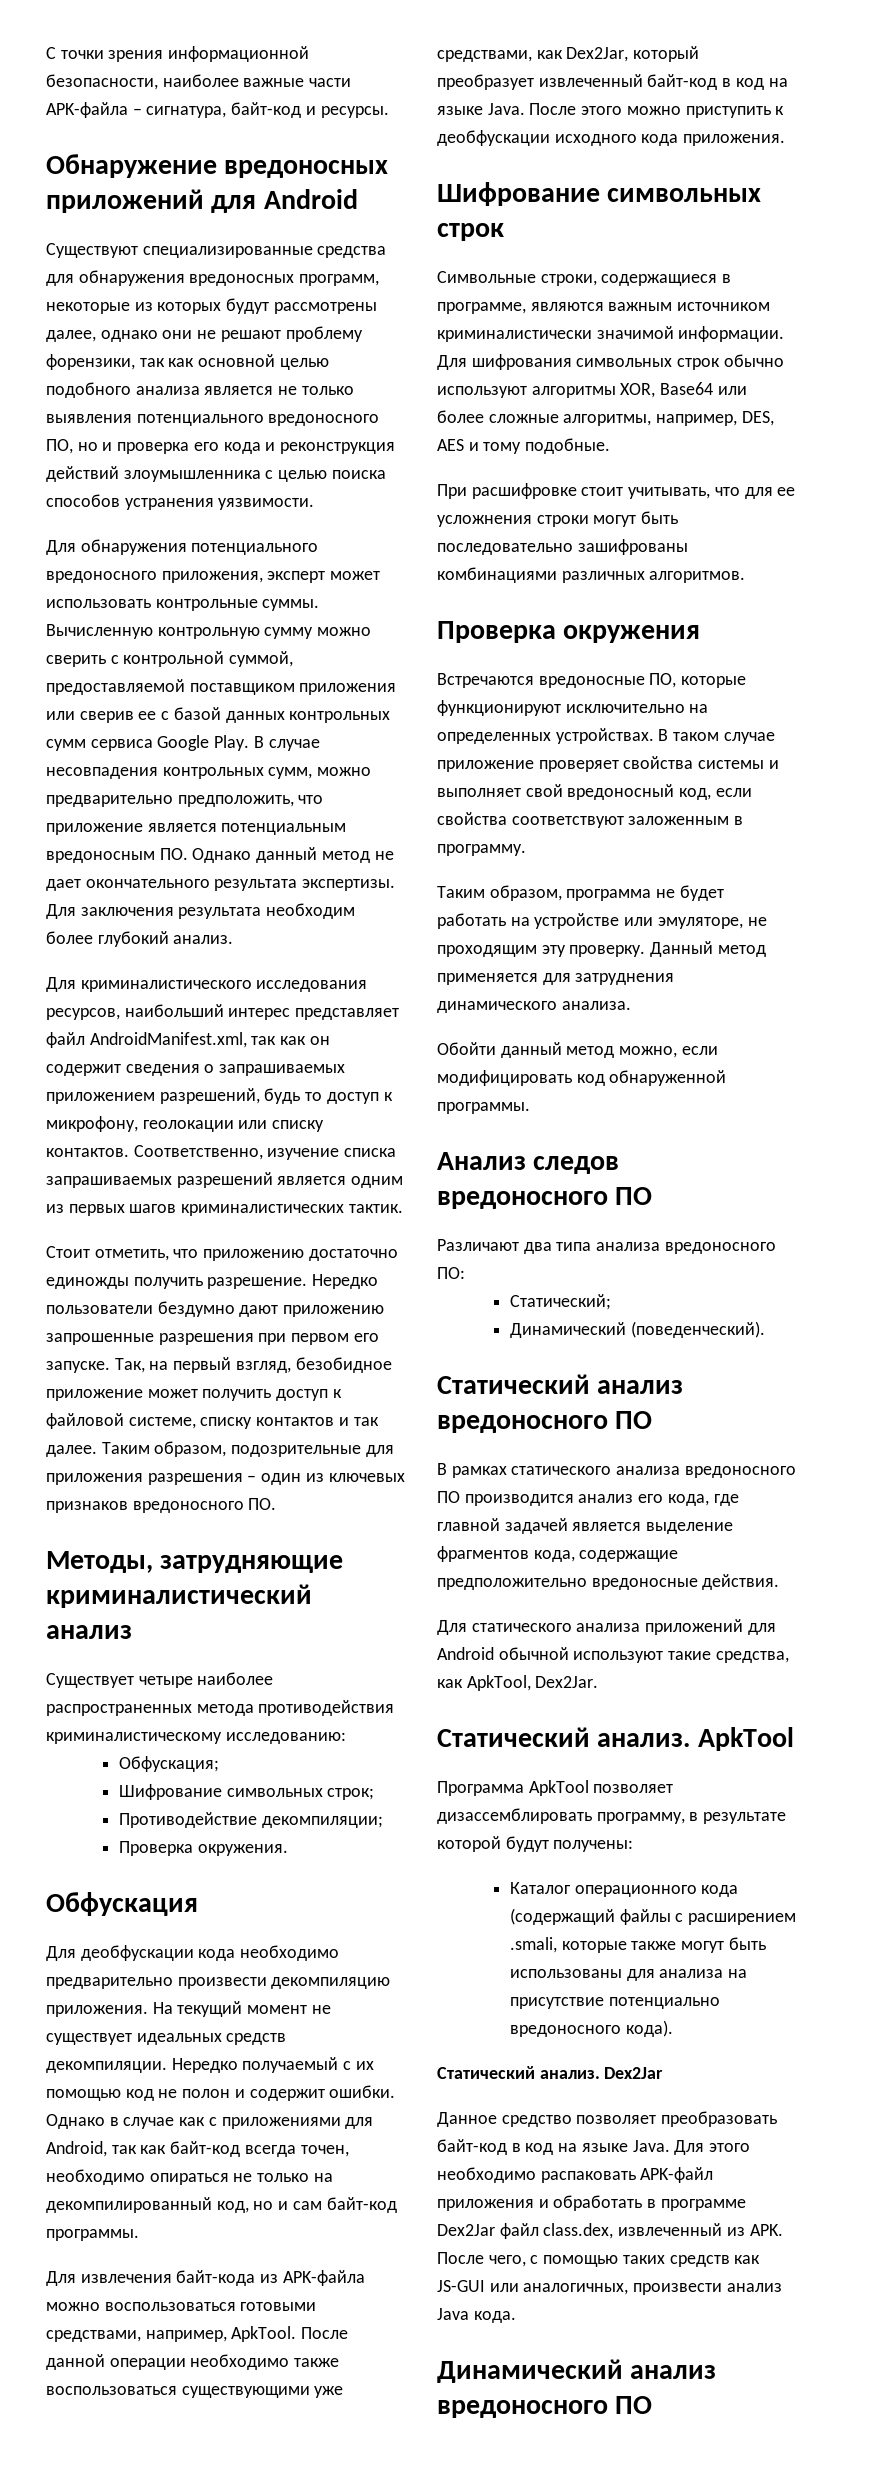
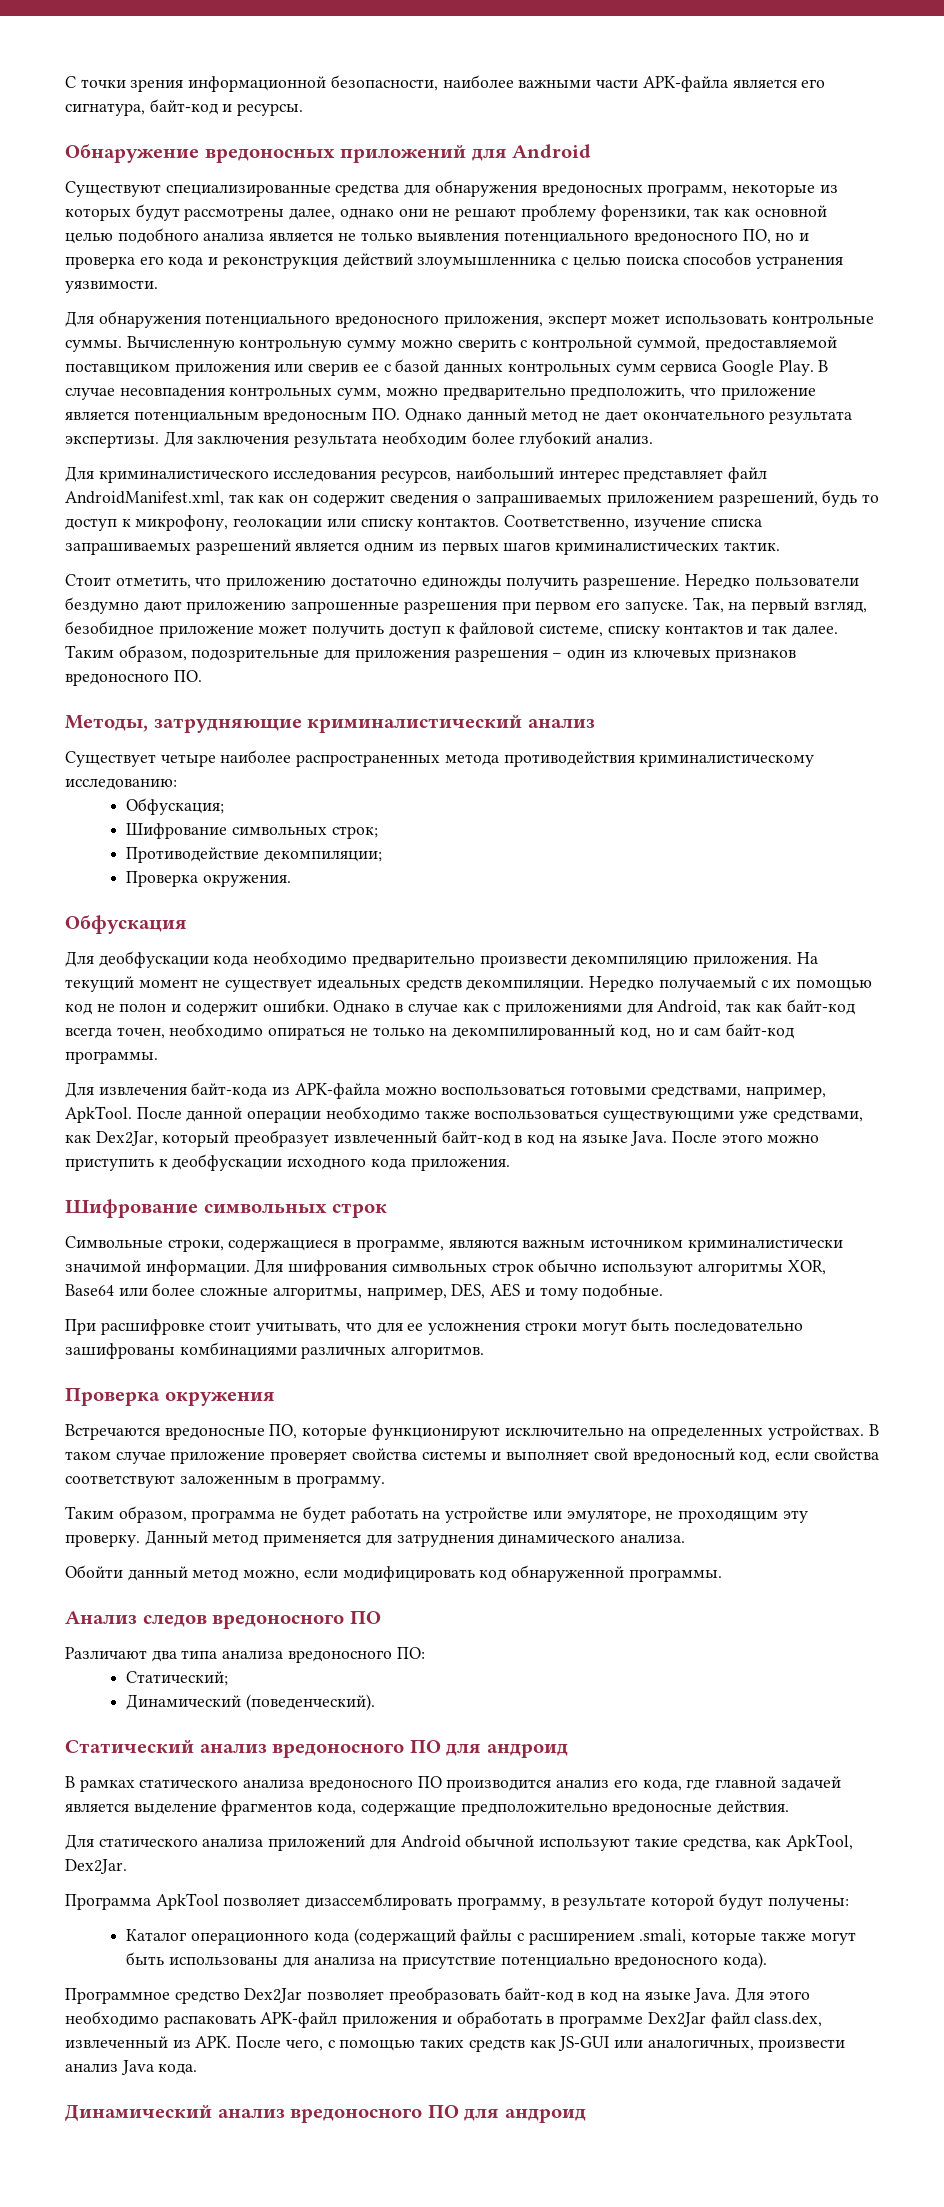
[243,78,305,87] важные -> [518,80,592,88] важными
[132,108,142,115] – -> [732,79,826,88] является его
(653, 1420) none -> [446,1743,568,1758] для андроид
[437,1727,794,1751] // Статический анализ. ApkTool -> (127, 1866) none
[437,2066,664,2079] [437,2112,572,2127] Статический анализ. Dex2Jar // Данное средство -> [65,1988,303,2004] Программное средство Dex2Jar
(653, 2405) none -> [464,2108,586,2123] для андроид

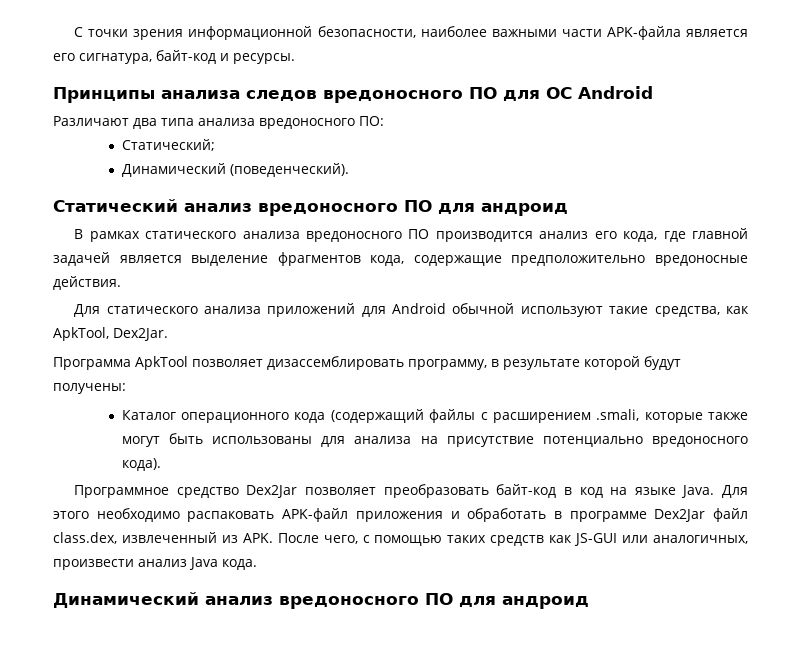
[65,144,592,163] [65,180,838,197] [65,204,827,221] [65,228,809,245] [65,252,843,269] [65,280,158,293] [65,311,874,328] [65,336,837,352] [65,359,829,376] [65,387,816,400] [65,408,853,424] [65,431,654,448] [65,466,768,483] [65,490,879,507] [65,515,762,531] [65,539,780,555] [65,574,859,590] [65,597,867,614] [65,621,838,638] [65,645,797,662] [65,670,202,686] [65,714,595,733] [65,750,815,767] [65,778,177,790] [126,798,225,815] [126,823,378,839] [126,847,383,863] [126,871,292,887] [65,915,187,934] [65,951,818,968] [65,976,872,992] [65,999,855,1016] [65,1023,794,1040] [65,1051,158,1064] [65,1082,826,1099] [65,1106,863,1123] [65,1130,820,1147] [65,1154,510,1171] [65,1199,388,1218] [65,1236,843,1252] [65,1259,826,1276] [65,1283,664,1300] [65,1318,803,1335] [65,1342,485,1359] [65,1388,275,1406] [65,1424,879,1440] [65,1448,879,1464] [65,1475,386,1488] [65,1506,808,1523] [65,1530,686,1547] [65,1565,722,1582] [65,1611,137,1624] Обнаружение вредоносных приложений для Android // Существуют специализированные средства для обнаружения вредоносных программ, некоторые из которых будут рассмотрены далее, однако они не решают проблему форензики, так как основной целью подобного анализа является не только выявления потенциального вредоносного ПО, но и проверка его кода и реконструкция действий злоумышленника с целью поиска способов устранения уязвимости. // Для обнаружения потенциального вредоносного приложения, эксперт может использовать контрольные суммы. Вычисленную контрольную сумму можно сверить с контрольной суммой, предоставляемой поставщиком приложения или сверив ее с базой данных контрольных сумм сервиса Google Play. В случае несовпадения контрольных сумм, можно предварительно предположить, что приложение является потенциальным вредоносным ПО. Однако данный метод не дает окончательного результата экспертизы. Для заключения результата необходим более глубокий анализ. // Для криминалистического исследования ресурсов, наибольший интерес представляет файл AndroidManifest.xml, так как он содержит сведения о запрашиваемых приложением разрешений, будь то доступ к микрофону, геолокации или списку контактов. Соответственно, изучение списка запрашиваемых разрешений является одним из первых шагов криминалистических тактик. // Стоит отметить, что приложению достаточно единожды получить разрешение. Нередко пользователи бездумно дают приложению запрошенные разрешения при первом его запуске. Так, на первый взгляд, безобидное приложение может получить доступ к файловой системе, списку контактов и так далее. Таким образом, подозрительные для приложения разрешения – один из ключевых признаков вредоносного ПО. // Методы, затрудняющие криминалистический анализ // Существует четыре наиболее распространенных метода противодействия криминалистическому исследованию: // Обфускация; // Шифрование символьных строк; // Противодействие декомпиляции; // Проверка окружения. // Обфускация // Для деобфускации кода необходимо предварительно произвести декомпиляцию приложения. На текущий момент не существует идеальных средств декомпиляции. Нередко получаемый с их помощью код не полон и содержит ошибки. Однако в случае как с приложениями для Android, так как байт-код всегда точен, необходимо опираться не только на декомпилированный код, но и сам байт-код программы. // Для извлечения байт-кода из APK-файла можно воспользоваться готовыми средствами, например, ApkTool. После данной операции необходимо также воспользоваться существующими уже средствами, как Dex2Jar, который преобразует извлеченный байт-код в код на языке Java. После этого можно приступить к деобфускации исходного кода приложения. // Шифрование символьных строк // Символьные строки, содержащиеся в программе, являются важным источником криминалистически значимой информации. Для шифрования символьных строк обычно используют алгоритмы XOR, Base64 или более сложные алгоритмы, например, DES, AES и тому подобные. // При расшифровке стоит учитывать, что для ее усложнения строки могут быть последовательно зашифрованы комбинациями различных алгоритмов. // Проверка окружения // Встречаются вредоносные ПО, которые функционируют исключительно на определенных устройствах. В таком случае приложение проверяет свойства системы и выполняет свой вредоносный код, если свойства соответствуют заложенным в программу. // Таким образом, программа не будет работать на устройстве или эмуляторе, не проходящим эту проверку. Данный метод применяется для затруднения динамического анализа. // Обойти данный метод можно, если модифицировать код обнаруженной программы. // Анализ -> [53,87,240,103] Принципы анализа
(381, 1617) none -> [503,86,653,101] для ОС Android

